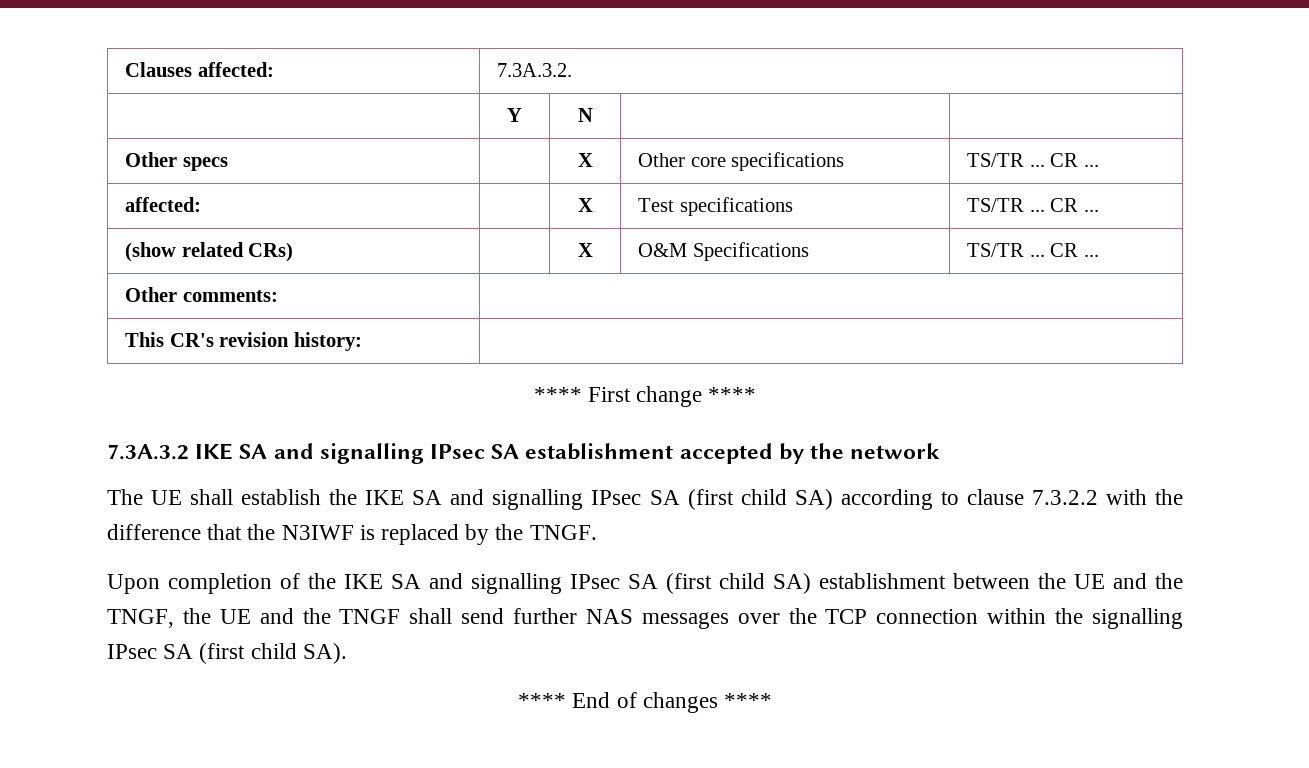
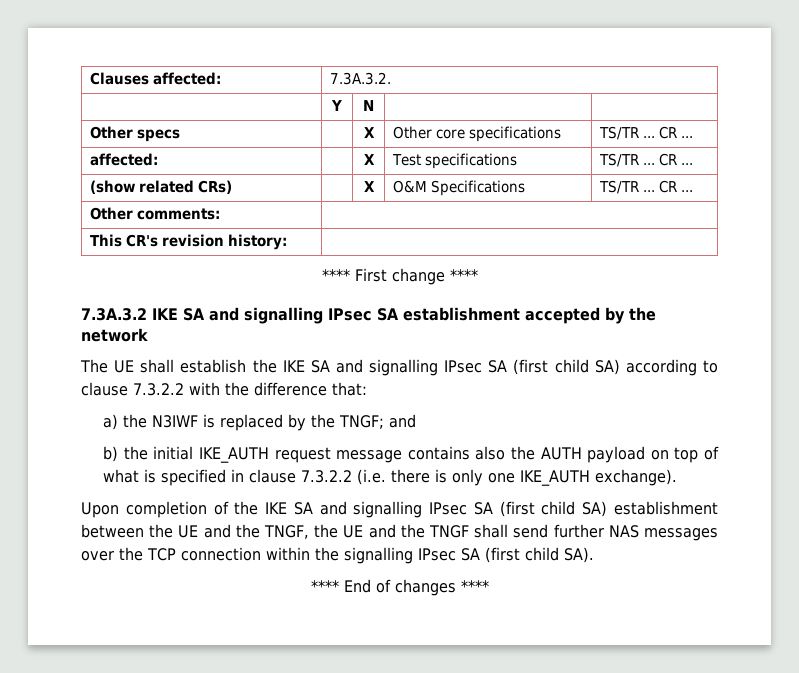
[207,524,243,540] that -> [332,382,367,396] [103,414,119,430] that: // a)
[529,525,597,540] TNGF. -> [339,414,417,429] [103,446,719,463] [103,469,678,486] TNGF; and // b) the initial IKE_AUTH request message contains also the AUTH payload on top of what is specified in clause 7.3.2.2 (i.e. there is only one IKE_AUTH exchange).

